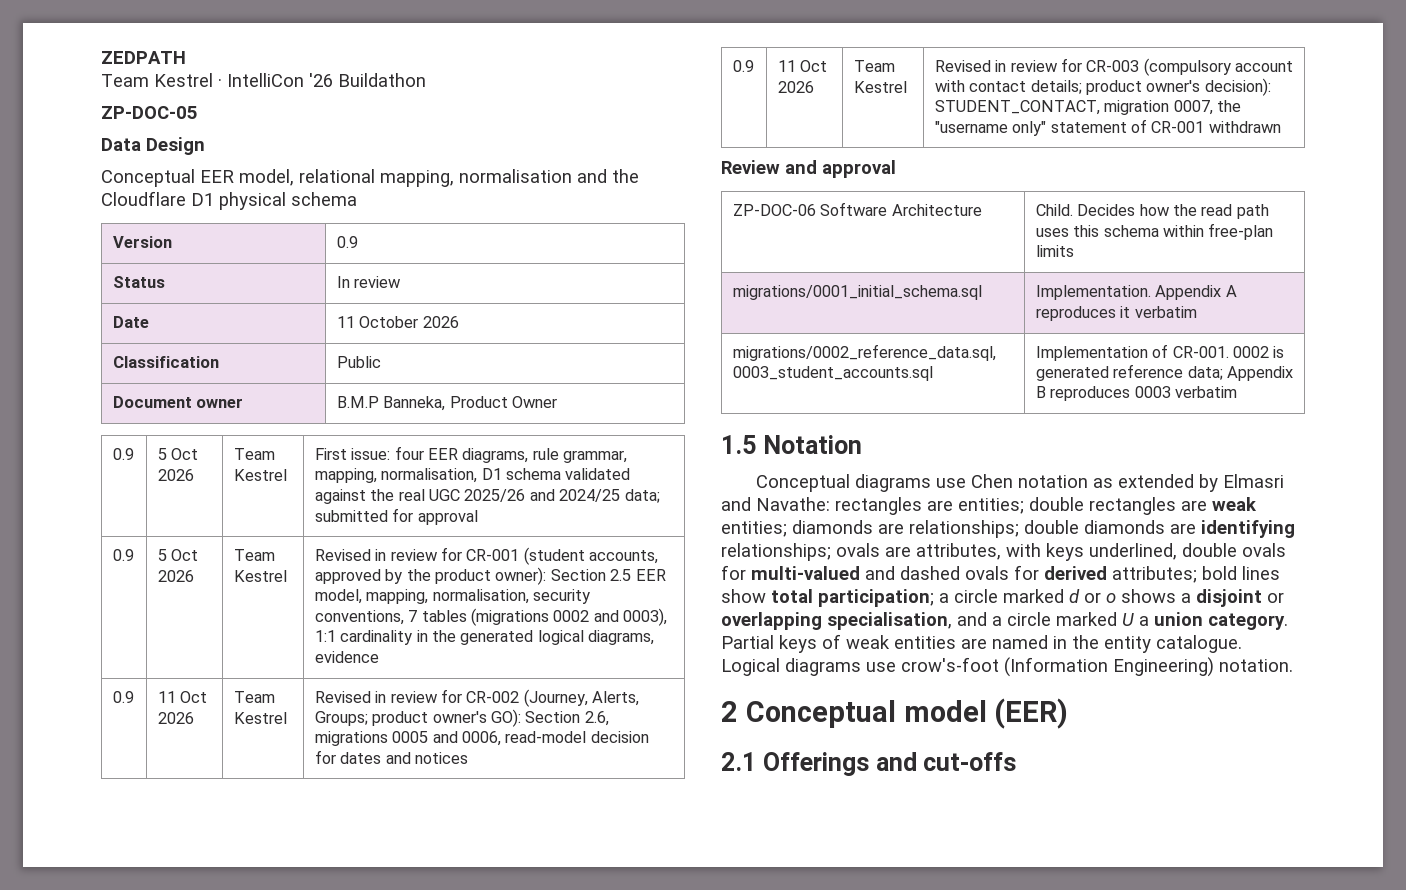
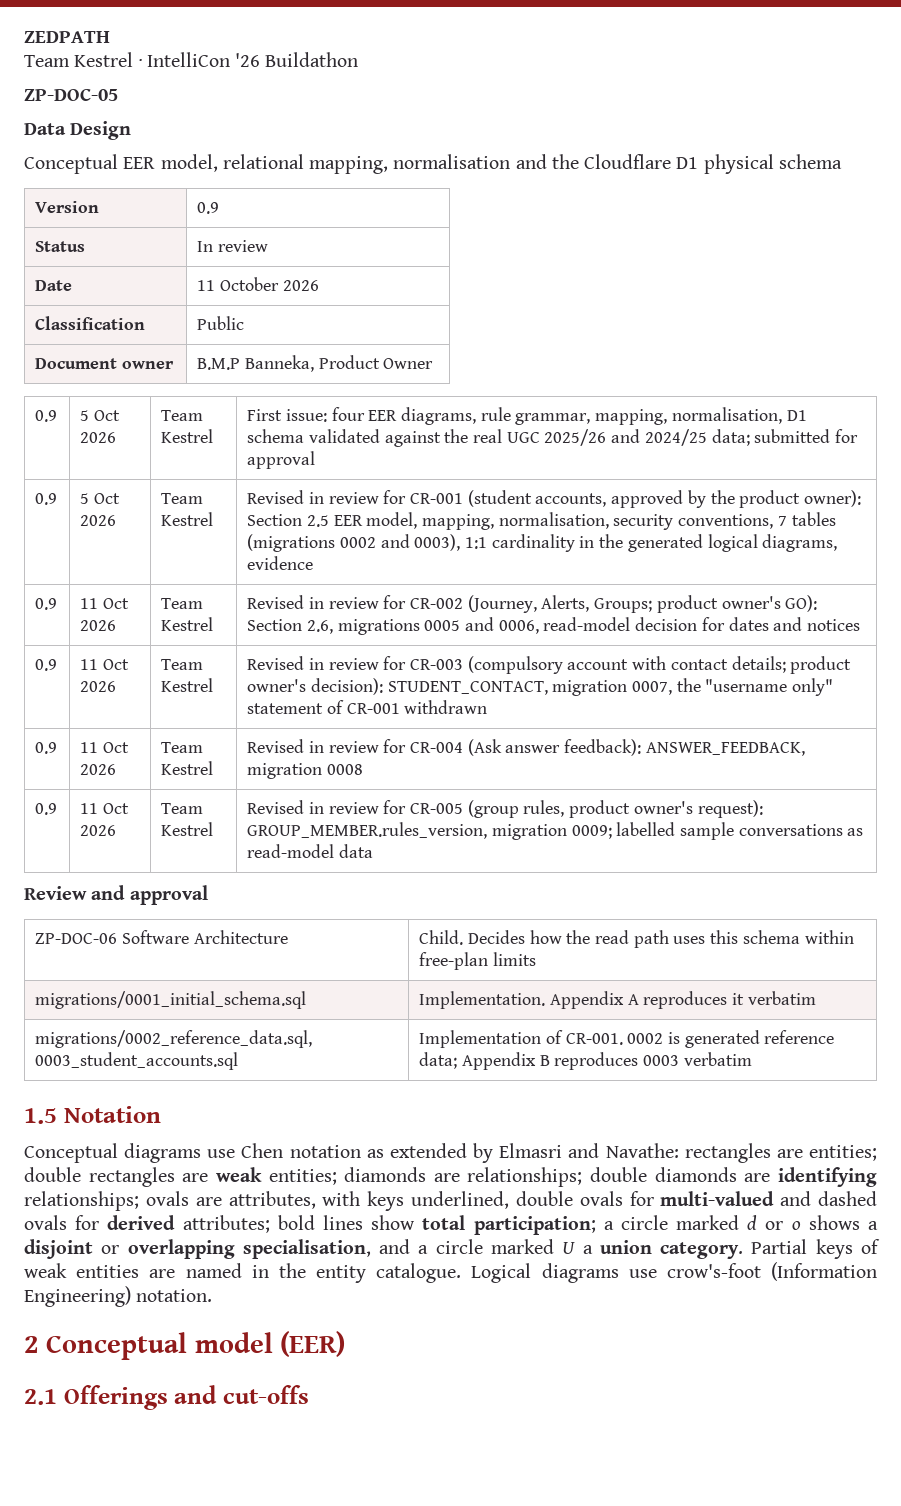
(1281, 127) none -> [35,742,58,754] [80,742,129,753] [80,764,117,775] [161,742,204,753] [161,761,214,775] [247,739,805,756] [247,763,363,779] [35,803,58,815] [80,803,129,814] [80,825,117,836] [161,803,204,814] [161,822,214,836] [247,800,763,818] [247,822,864,840] [247,844,373,858] // 0.9 | 11 Oct 2026 | Team Kestrel | Revised in review for CR-004 (Ask answer feedback): ANSWER_FEEDBACK, migration 0008 // 0.9 | 11 Oct 2026 | Team Kestrel | Revised in review for CR-005 (group rules, product owner's request): GROUP_MEMBER.rules_version, migration 0009; labelled sample conversations as read-model data

